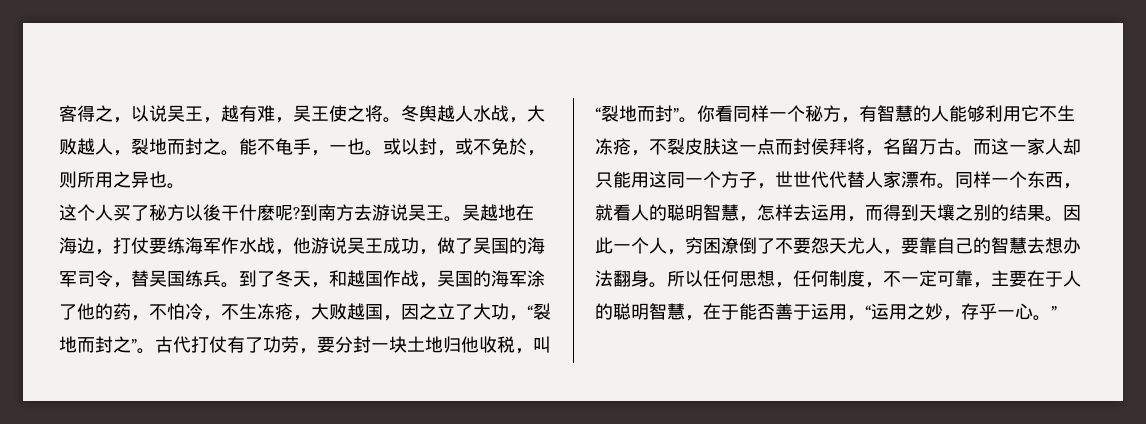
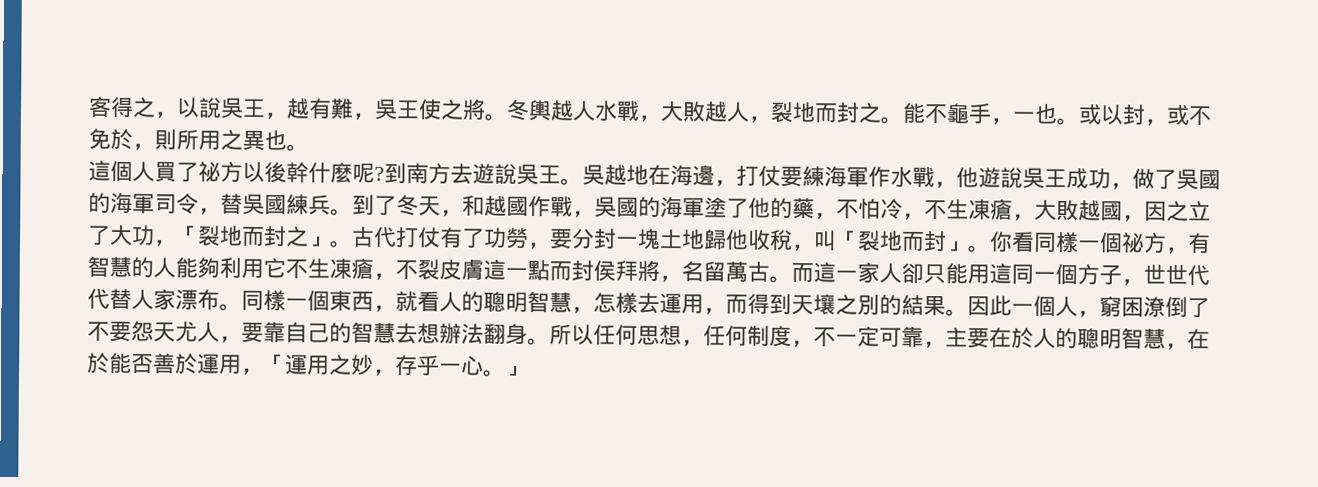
[149,105,185,122] 说吴 -> [198,97,244,119] 說吳
[257,105,545,123] [59,138,77,155] 难，吴王使之将。冬舆越人水战，大败 -> [330,98,706,123] 難，吳王使之將。冬輿越人水戰，大敗
[275,138,293,155] 龟 -> [946,103,970,124] 龜
[59,171,149,188] 则所用之异 -> [154,129,265,152] 則所用之異
[59,204,275,221] 这个人买了秘方以後干什麽 -> [88,159,353,184] 這個人買了祕方以後幹什麼
[372,204,480,222] 游说吴王。吴 -> [472,163,605,186] 遊說吳王。吳
[77,237,95,254] 边 -> [692,164,715,186] 邊
[167,237,365,255] 练海军作水战，他游说吴 -> [802,166,1045,189] 練海軍作水戰，他遊說吳
[473,237,545,254] [59,271,77,287] 吴国的海军 -> [1176,168,1221,191] [88,192,155,215] 吳國的海軍
[149,270,203,287] 吴国练 -> [242,193,309,216] 吳國練
[365,270,545,288] [59,303,383,321] 国作战，吴国的海军涂了他的药，不怕冷，不生冻疮，大败越国 -> [506,195,1123,222] 國作戰，吳國的海軍塗了他的藥，不怕冷，不生凍瘡，大敗越國
[527,303,551,320] [59,336,137,353] “裂地而封之” -> [175,225,331,248] 「裂地而封之」
[281,336,299,353] 劳 -> [505,227,529,250] 勞
[389,336,551,354] [595,105,679,122] 块土地归他收税，叫“裂地而封” -> [637,228,969,252] 塊土地歸他收稅，叫「裂地而封」
[751,105,823,122] 样一个秘 -> [1055,231,1145,254] 樣一個祕
[967,105,985,122] 够 -> [197,257,220,279] 夠
[595,138,631,155] 冻疮 -> [329,257,374,280] 凍瘡
[703,138,1081,156] [595,171,721,188] 肤这一点而封侯拜将，名留万古。而这一家人却只能用这同一个 -> [461,258,1078,285] 膚這一點而封侯拜將，名留萬古。而這一家人卻只能用這同一個
[973,171,1045,188] 样一个东 -> [263,290,352,312] 樣一個東
[667,204,685,221] 聪 -> [483,291,506,312] 聰
[775,204,829,221] 样去运 -> [615,292,682,315] 樣去運
[973,204,1027,221] 别的结 -> [857,294,924,315] 別的結
[631,237,703,255] 个人，穷 -> [1033,295,1122,318] 個人，窮
[1063,237,1081,254] 办 -> [439,323,462,344] 辦
[1045,270,1081,287] [595,303,631,320] 于人的聪 -> [1011,327,1100,349] 於人的聰
[721,303,889,321] 于能否善于运用，“运 -> [87,352,308,376] 於能否善於運用，「運
[1051,306,1057,318] ” -> [505,365,528,377] 」

